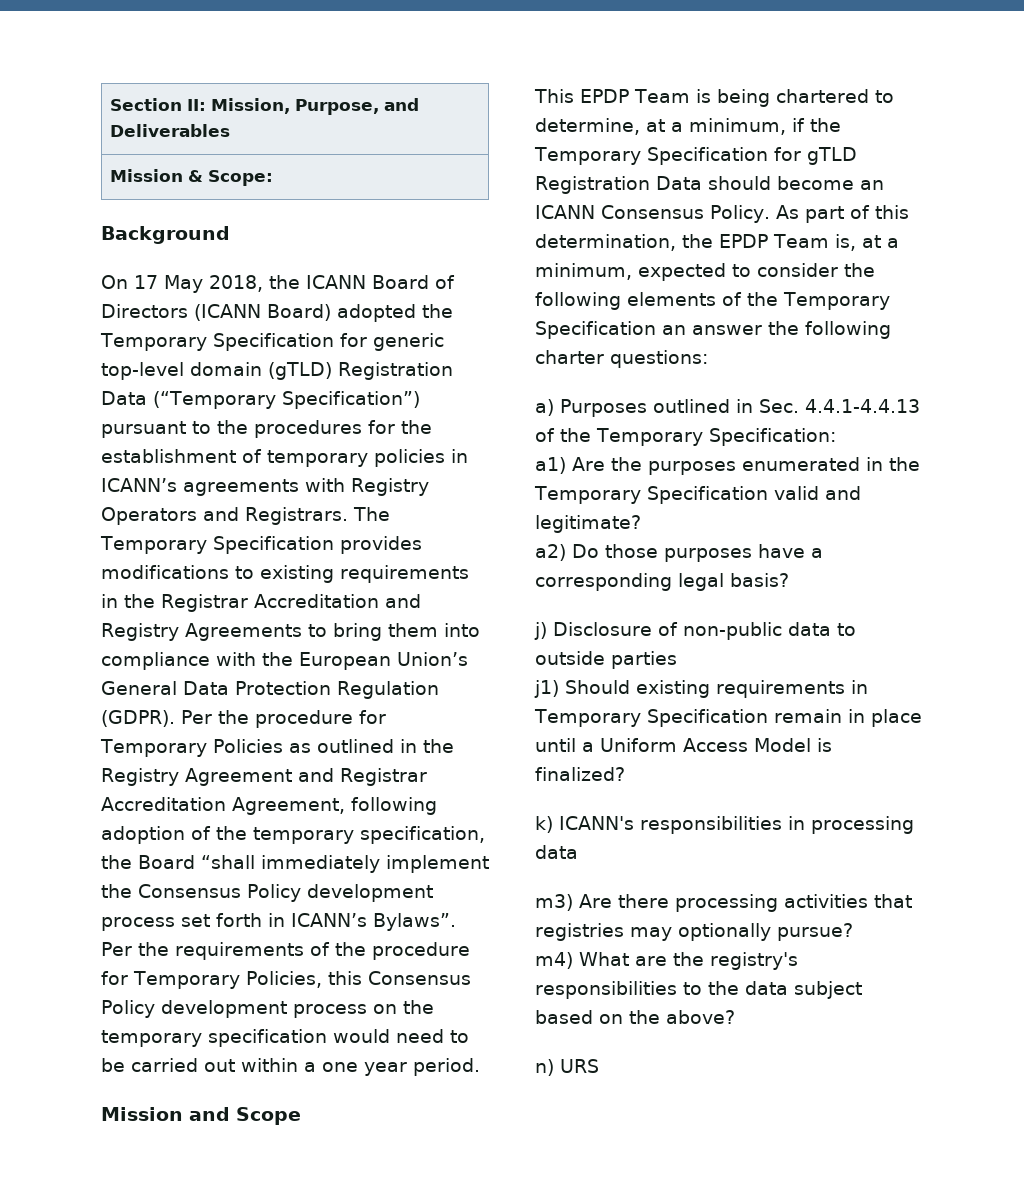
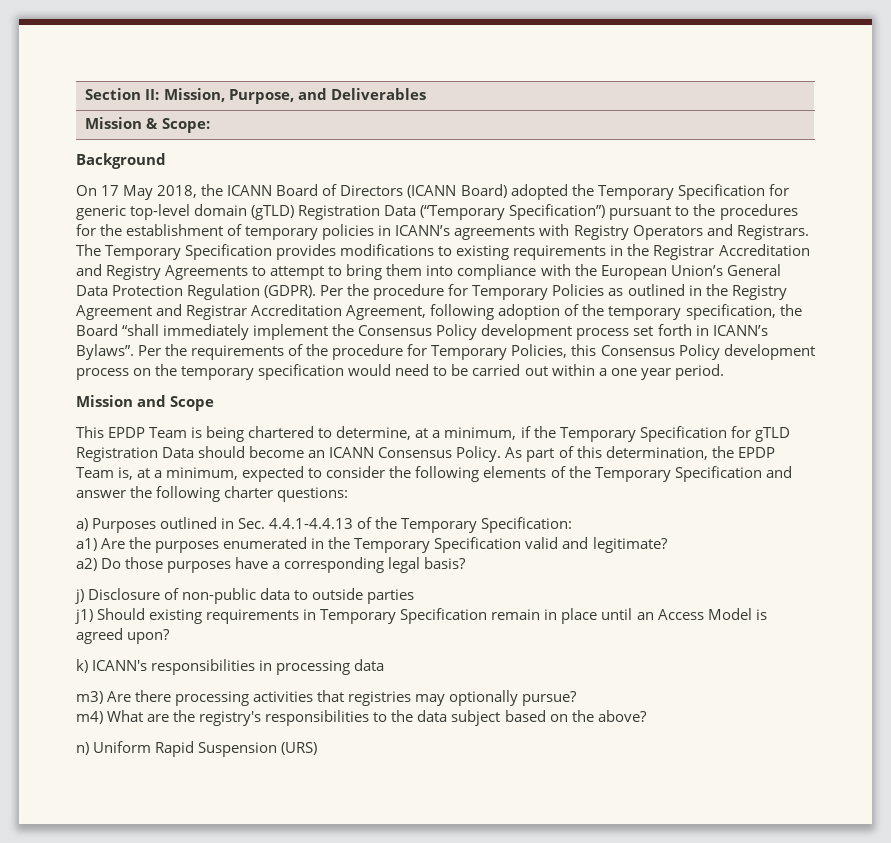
(327, 630) none -> [270,266,343,280] attempt to
[662,325,686,335] an -> [765,466,792,478] and
[582,738,677,752] a Uniform -> [636,612,654,620] an
[535,767,625,781] finalized? -> [76,628,171,644] agreed upon?
[560,1059,599,1073] URS -> [93,741,318,757] Uniform Rapid Suspension (URS)

